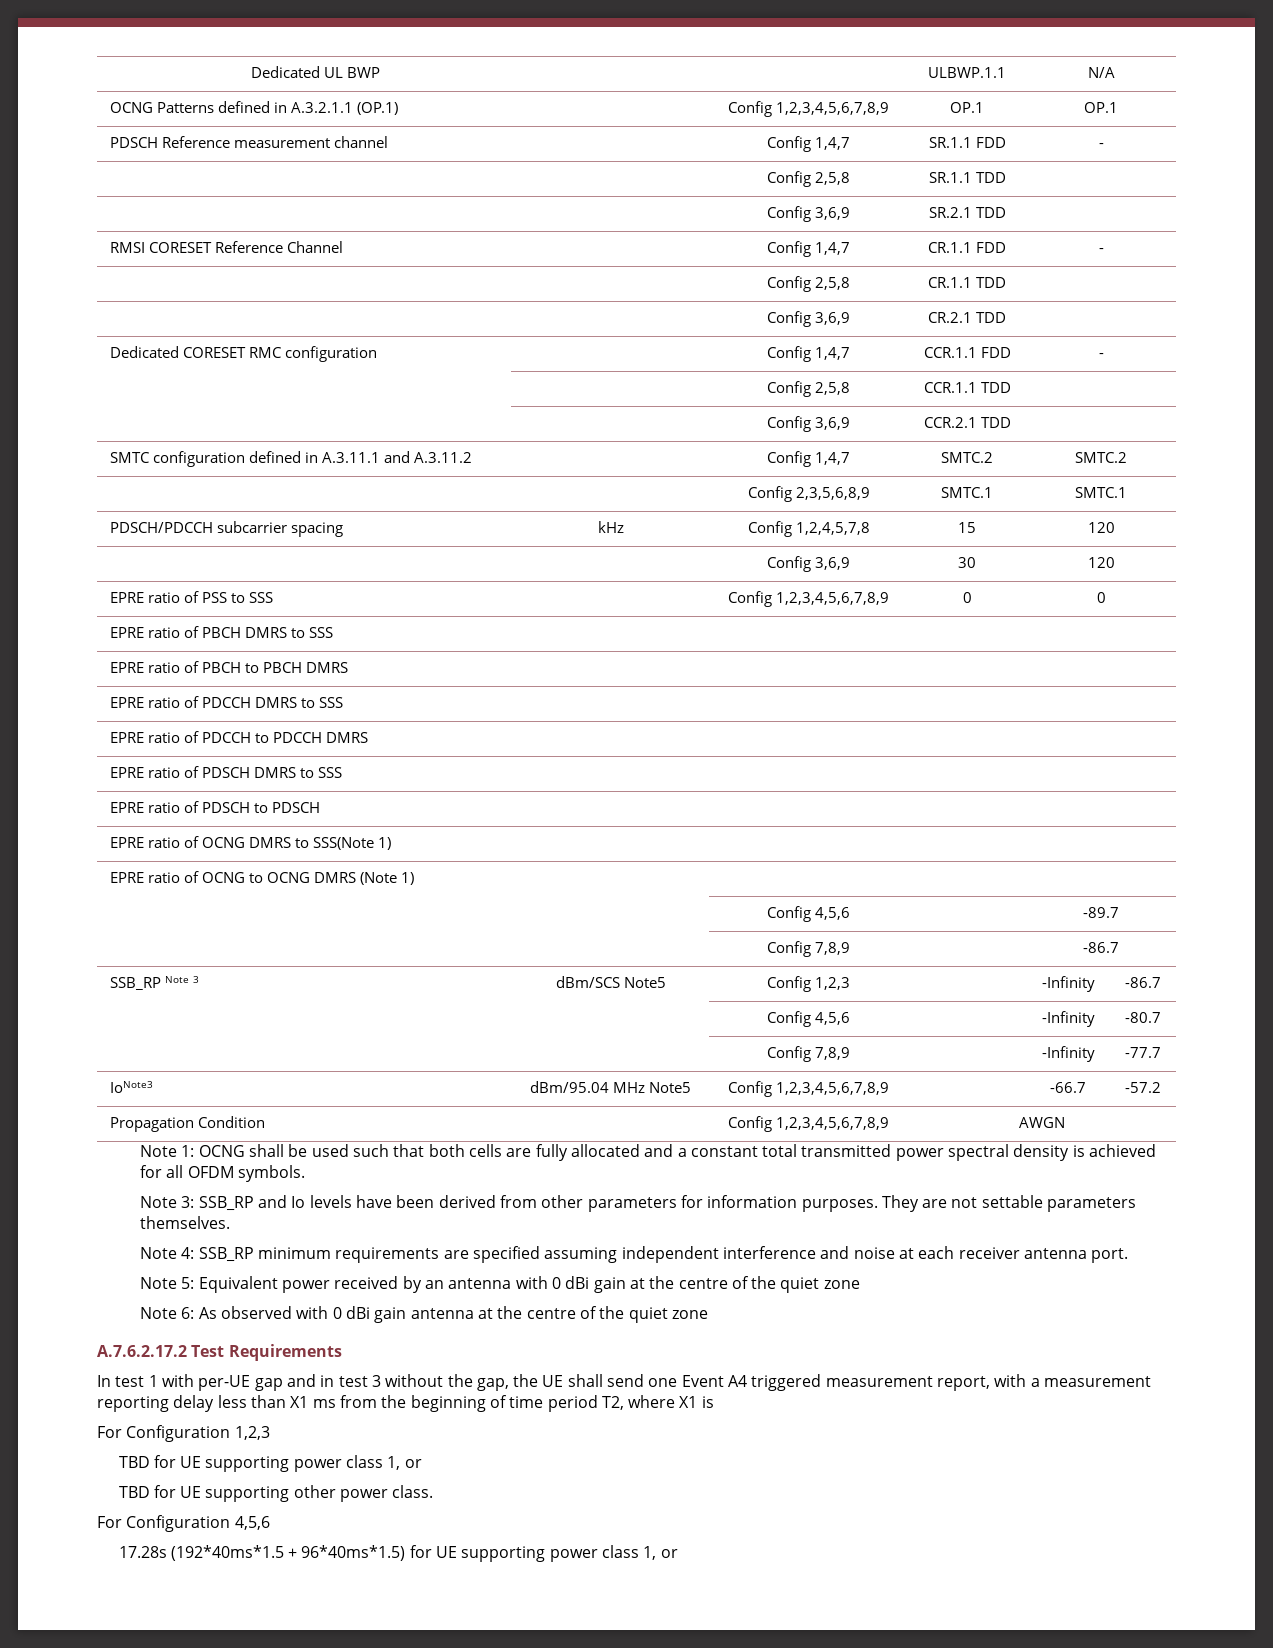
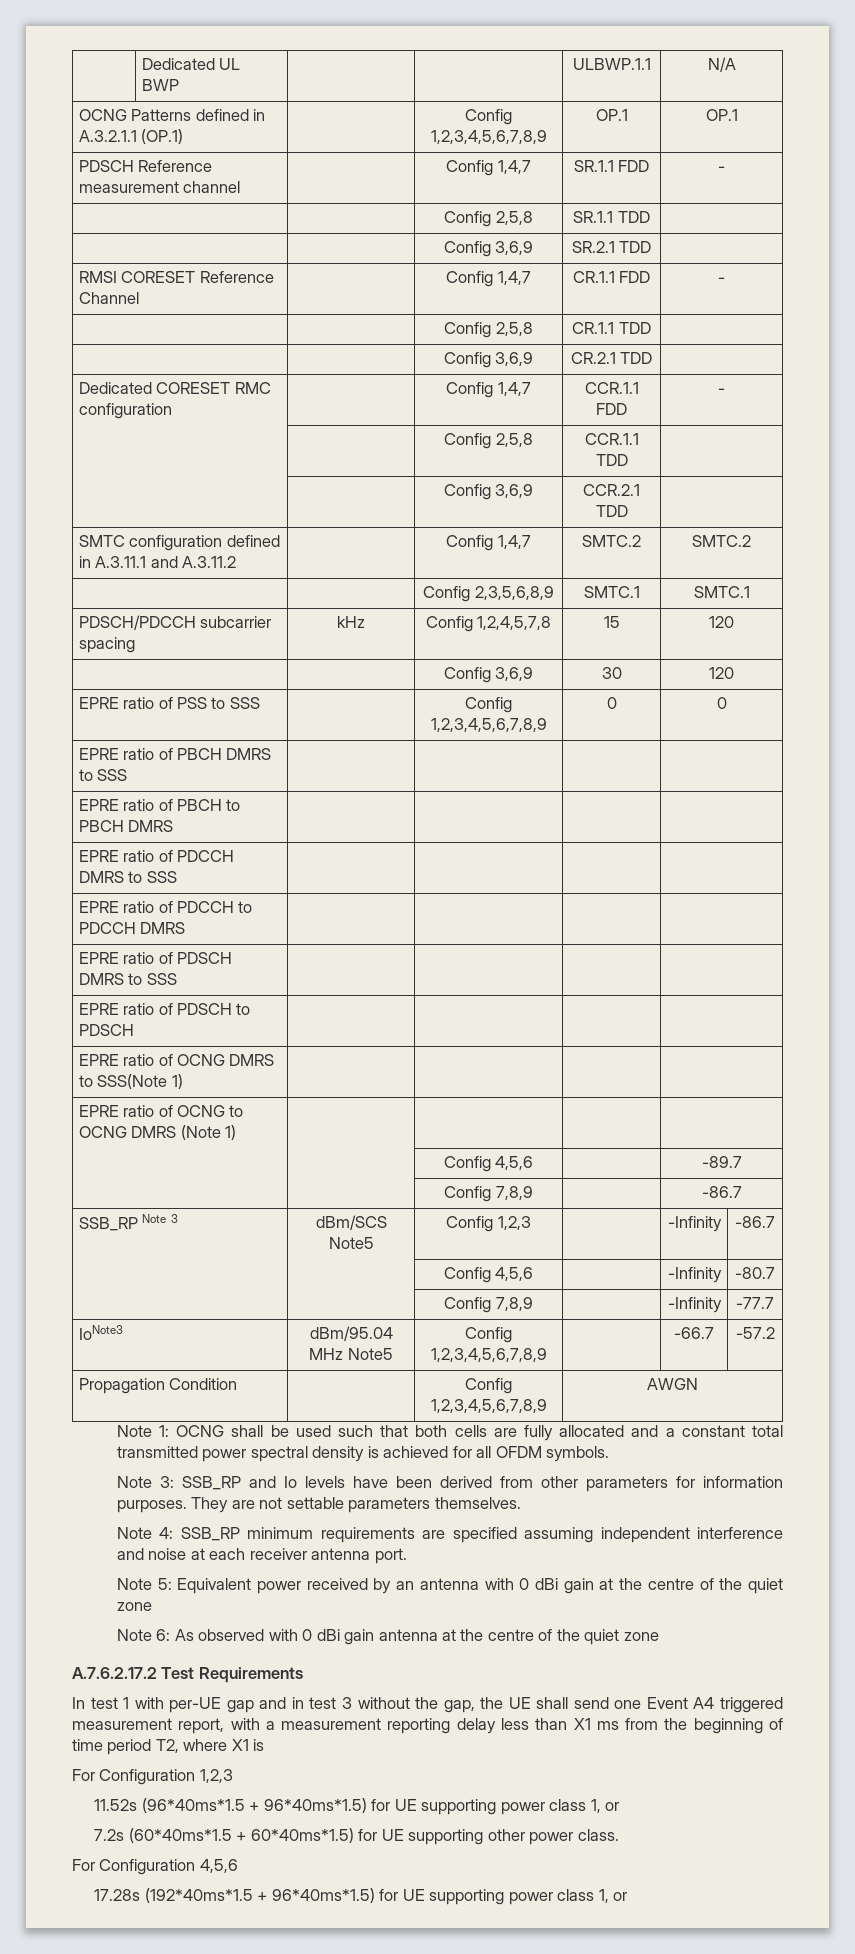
[118,1456,150,1468] TBD -> [94,1798,367,1813] 11.52s (96*40ms*1.5 + 96*40ms*1.5)
[118,1486,150,1498] TBD -> [94,1828,354,1843] 7.2s (60*40ms*1.5 + 60*40ms*1.5)

